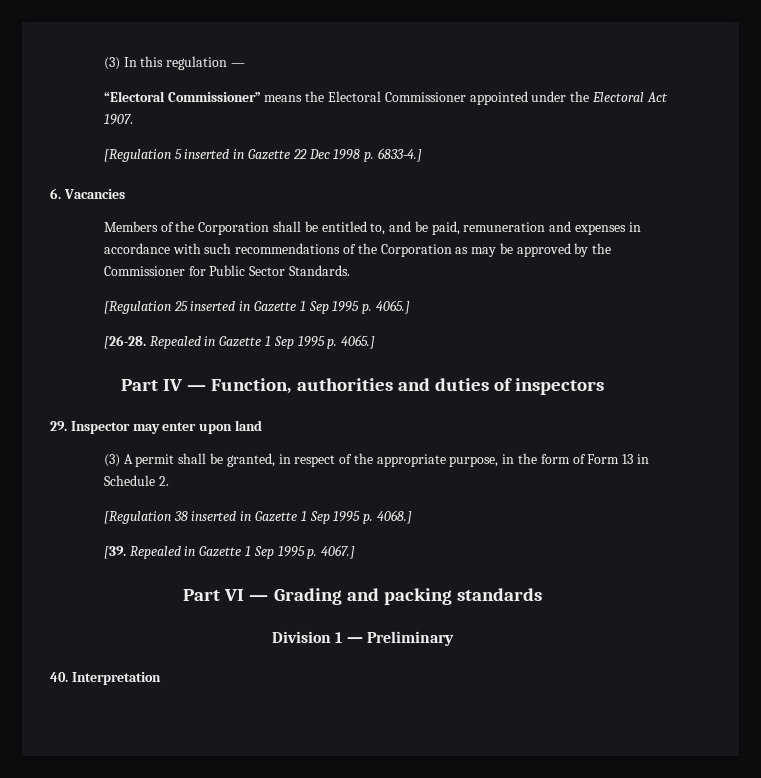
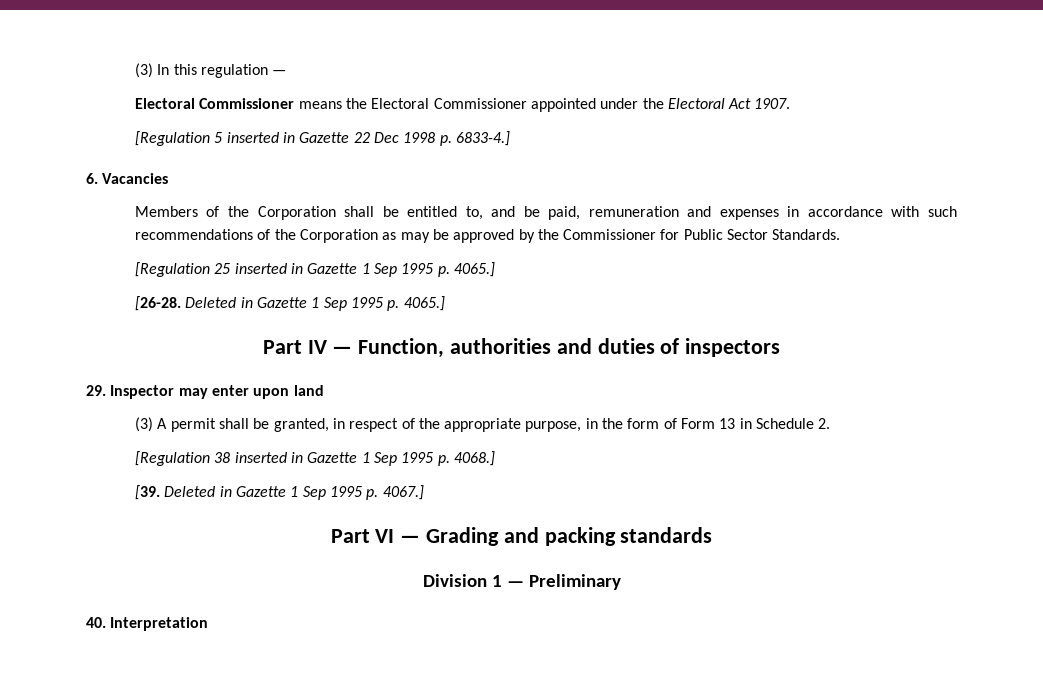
[103,91,261,102] “Electoral Commissioner” -> [134,98,295,109] Electoral Commissioner
[149,336,201,349] Repealed -> [185,297,237,308] Deleted
[129,546,181,559] Repealed -> [164,486,216,497] Deleted

